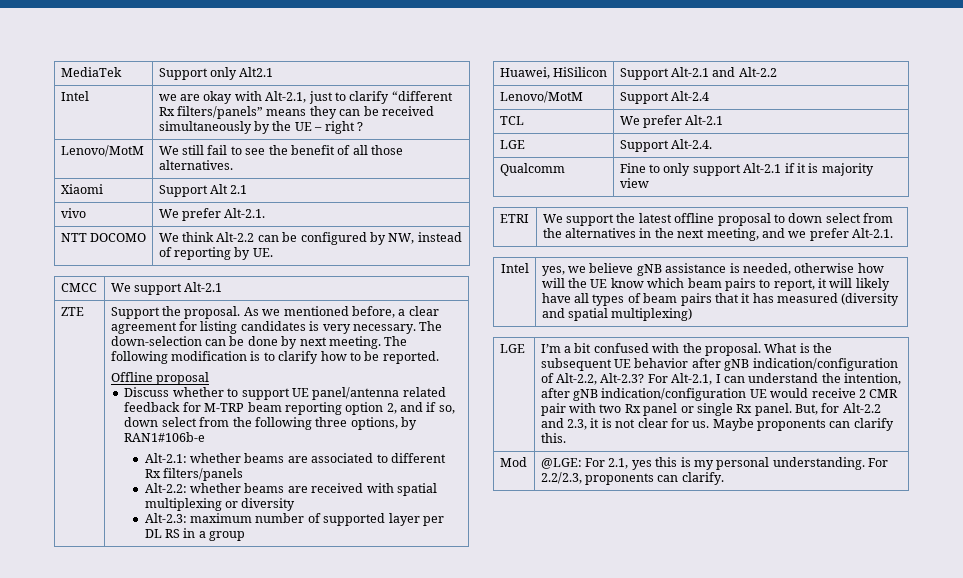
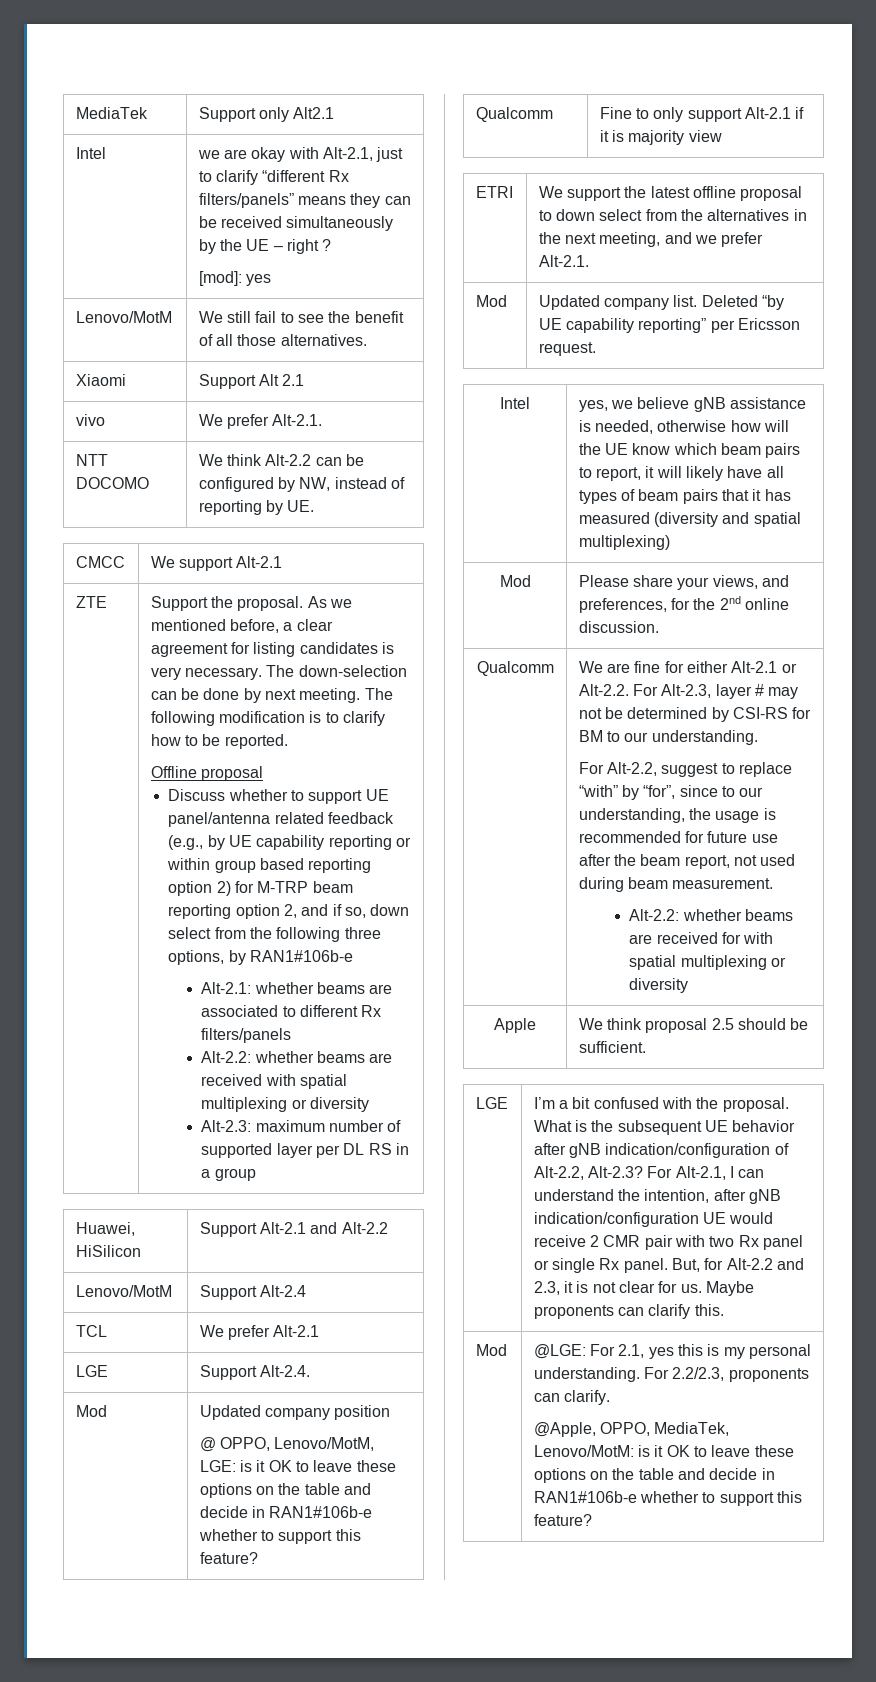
(363, 126) none -> [198,271,272,286] // [mod]: yes
(181, 407) none -> [168,835,411,850] [167,858,372,873] [168,881,231,896] (e.g., by UE capability reporting or within group based reporting option 2)
(713, 144) none -> [75,1405,107,1417] [199,1405,391,1420] [199,1437,375,1452] [199,1460,396,1472] [199,1483,372,1498] [199,1506,373,1518] [198,1529,361,1544] [199,1552,258,1564] // Mod | Updated company position // @ OPPO, Lenovo/MotM, LGE: is it OK to leave these options on the table and decide in RAN1#106b-e whether to support this feature?
(894, 233) none -> [475,295,507,307] [538,295,785,310] [538,318,801,333] [538,342,596,356] // Mod | Updated company list. Deleted “by UE capability reporting” per Ericsson request.
(693, 314) none -> [499,575,531,587] [578,575,790,590] [578,596,790,613] [578,621,659,633] [476,661,554,676] [578,661,797,673] [578,684,799,699] [578,707,812,722] [578,730,758,745] [578,762,793,777] [578,785,764,800] [578,808,776,823] [578,831,778,843] [578,854,796,869] [578,877,774,892] [629,909,794,921] [629,932,774,944] [629,955,787,970] [629,978,689,993] [494,1018,536,1033] [578,1018,809,1033] [578,1041,646,1053] // Mod | Please share your views, and preferences, for the 2nd online discussion. // Qualcomm | We are fine for either Alt-2.1 or Alt-2.2. For Alt-2.3, layer # may not be determined by CSI-RS for BM to our understanding. // For Alt-2.2, suggest to replace “with” by “for”, since to our understanding, the usage is recommended for future use after the beam report, not used during beam measurement. // Alt-2.2: whether beams are received for with spatial multiplexing or diversity // Apple | We think proposal 2.5 should be sufficient.
(724, 478) none -> [533,1422,730,1437] [533,1445,794,1457] [533,1468,775,1483] [533,1491,803,1506] [533,1514,592,1526] // @Apple, OPPO, MediaTek, Lenovo/MotM: is it OK to leave these options on the table and decide in RAN1#106b-e whether to support this feature?

